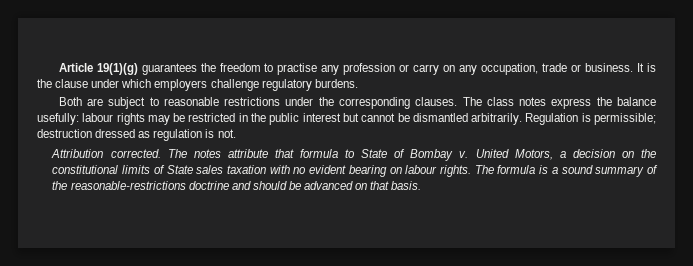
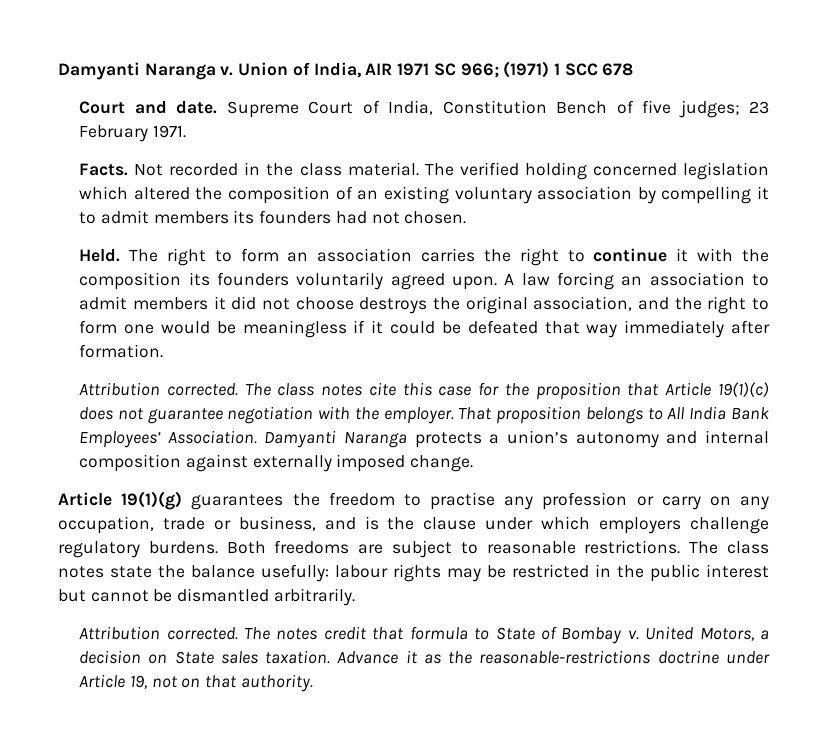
(58, 67) none -> [58,61,634,80] [79,100,769,118] [79,125,186,142] [79,162,769,180] [79,186,769,204] [79,210,467,224] [79,248,769,266] [79,272,770,290] [79,296,769,314] [79,320,771,338] [79,344,164,358] [79,382,770,400] [79,406,770,424] [79,430,769,448] [79,454,474,472] Damyanti Naranga v. Union of India, AIR 1971 SC 966; (1971) 1 SCC 678 // Court and date. Supreme Court of India, Constitution Bench of five judges; 23 February 1971. // Facts. Not recorded in the class material. The verified holding concerned legislation which altered the composition of an existing voluntary association by compelling it to admit members its founders had not chosen. // Held. The right to form an association carries the right to continue it with the composition its founders voluntarily agreed upon. A law forcing an association to admit members it did not choose destroys the original association, and the right to form one would be meaningless if it could be defeated that way immediately after formation. // Attribution corrected. The class notes cite this case for the proposition that Article 19(1)(c) does not guarantee negotiation with the employer. That proposition belongs to All India Bank Employees’ Association. Damyanti Naranga protects a union’s autonomy and internal composition against externally imposed change. //
[585,63,645,72] business. It -> [238,516,356,531] business, and
[58,97,82,106] // Both -> [226,540,350,554] Both freedoms
[224,97,592,109] restrictions under the corresponding clauses. The class notes express -> [584,540,769,554] [58,566,152,578] restrictions. The class notes state
[525,113,656,125] [37,129,236,141] Regulation is permissible; destruction dressed as regulation is not. -> (355, 597) none
[227,149,268,158] attribute -> [323,626,367,640] credit
[641,149,656,158] [52,165,658,177] [52,181,354,190] the constitutional limits of State sales taxation with no evident bearing on labour rights. The formula is a sound summary of the reasonable-restrictions doctrine and should be advanced -> [174,650,770,664] [79,674,178,689] State sales taxation. Advance it as the reasonable-restrictions doctrine under Article 19, not
[391,181,422,190] basis. -> [240,674,313,692] authority.

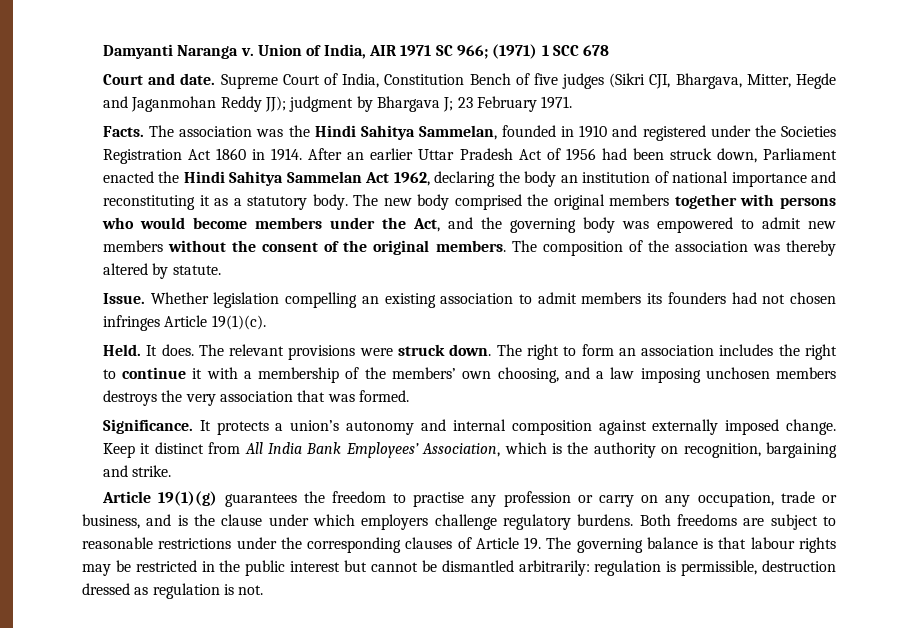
[678,100,769,118] [79,125,186,142] [79,162,769,180] [79,186,769,204] judges; 23 February 1971. // Facts. Not recorded in the class material. The verified holding concerned legislation which altered the composition of an existing voluntary association by compelling it -> [562,73,836,89] [102,96,573,112] [102,125,837,141] [102,148,837,164] [102,171,836,187] [102,194,837,210] [101,217,837,233] [102,240,837,256] [102,263,221,279] [102,292,514,308] judges (Sikri CJI, Bhargava, Mitter, Hegde and Jaganmohan Reddy JJ); judgment by Bhargava J; 23 February 1971. // Facts. The association was the Hindi Sahitya Sammelan, founded in 1910 and registered under the Societies Registration Act 1860 in 1914. After an earlier Uttar Pradesh Act of 1956 had been struck down, Parliament enacted the Hindi Sahitya Sammelan Act 1962, declaring the body an institution of national importance and reconstituting it as a statutory body. The new body comprised the original members together with persons who would become members under the Act, and the governing body was empowered to admit new members without the consent of the original members. The composition of the association was thereby altered by statute. // Issue. Whether legislation compelling an existing association
[404,211,467,224] [79,249,121,262] chosen. // Held. -> [789,292,836,304] [102,315,266,331] [102,344,492,360] chosen infringes Article 19(1)(c). // Held. It does. The relevant provisions were struck down.
[421,248,476,262] carries -> [719,344,774,356] includes
[742,249,769,262] [79,272,770,290] [79,296,769,314] [79,320,771,338] [79,344,164,358] [79,382,770,400] [79,406,770,424] [79,430,408,448] the composition its founders voluntarily agreed upon. A law forcing an association to admit members it did not choose destroys the original association, and the right to form one would be meaningless if it could be defeated that way immediately after formation. // Attribution corrected. The class notes cite this case for the proposition that Article 19(1)(c) does not guarantee negotiation with the employer. That proposition belongs to All India Bank Employees’ Association. Damyanti Naranga -> [243,367,836,383] [102,390,409,406] [102,419,211,434] a membership of the members’ own choosing, and a law imposing unchosen members destroys the very association that was formed. // Significance. It
(474, 463) none -> [102,442,838,458] [102,465,172,477] Keep it distinct from All India Bank Employees’ Association, which is the authority on recognition, bargaining and strike.
[584,540,769,554] [58,564,329,582] restrictions. The class notes state the balance usefully: -> [158,537,747,553] restrictions under the corresponding clauses of Article 19. The governing balance is that
[273,588,355,606] [79,626,770,644] [79,650,770,664] [79,674,313,692] arbitrarily. // Attribution corrected. The notes credit that formula to State of Bombay v. United Motors, a decision on State sales taxation. Advance it as the reasonable-restrictions doctrine under Article 19, not on that authority. -> [518,560,837,576] [82,583,264,599] arbitrarily: regulation is permissible, destruction dressed as regulation is not.

